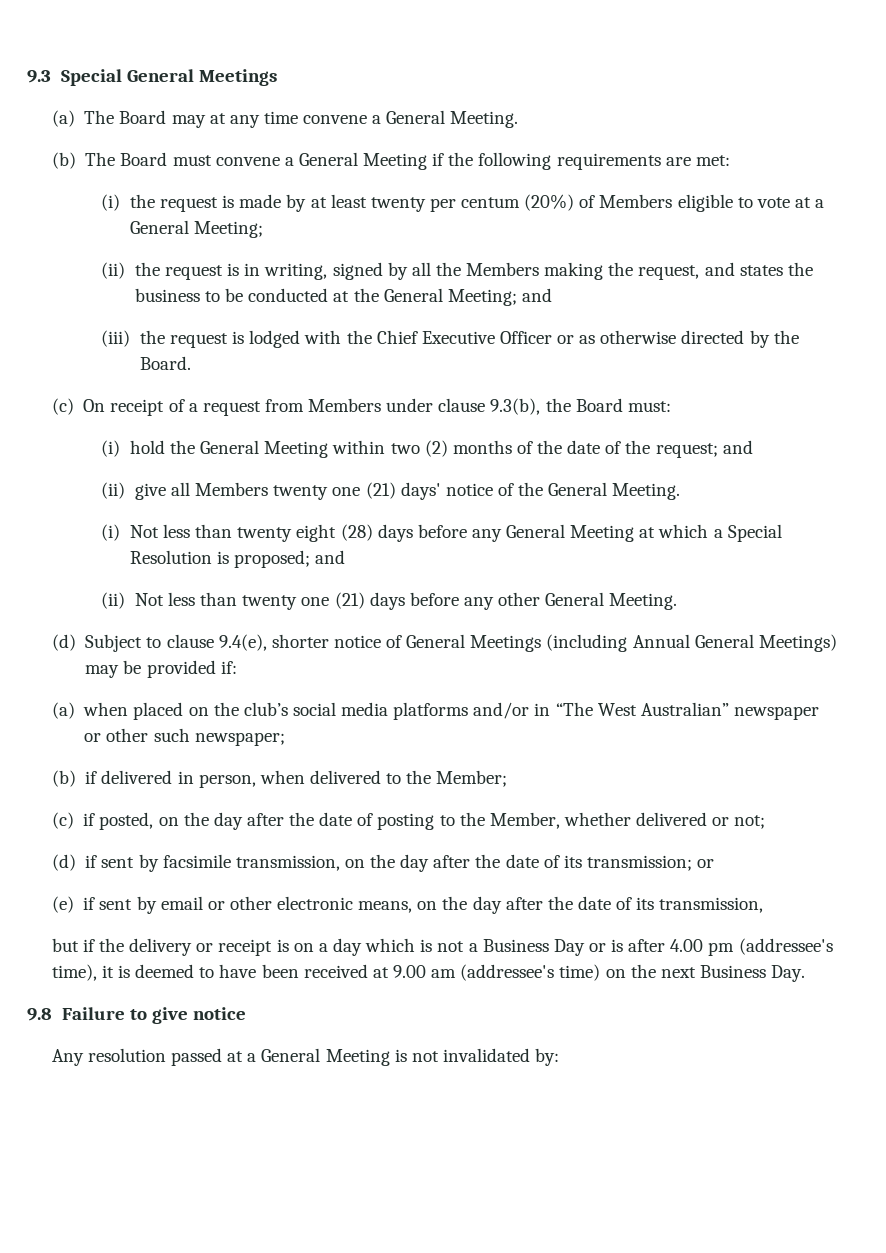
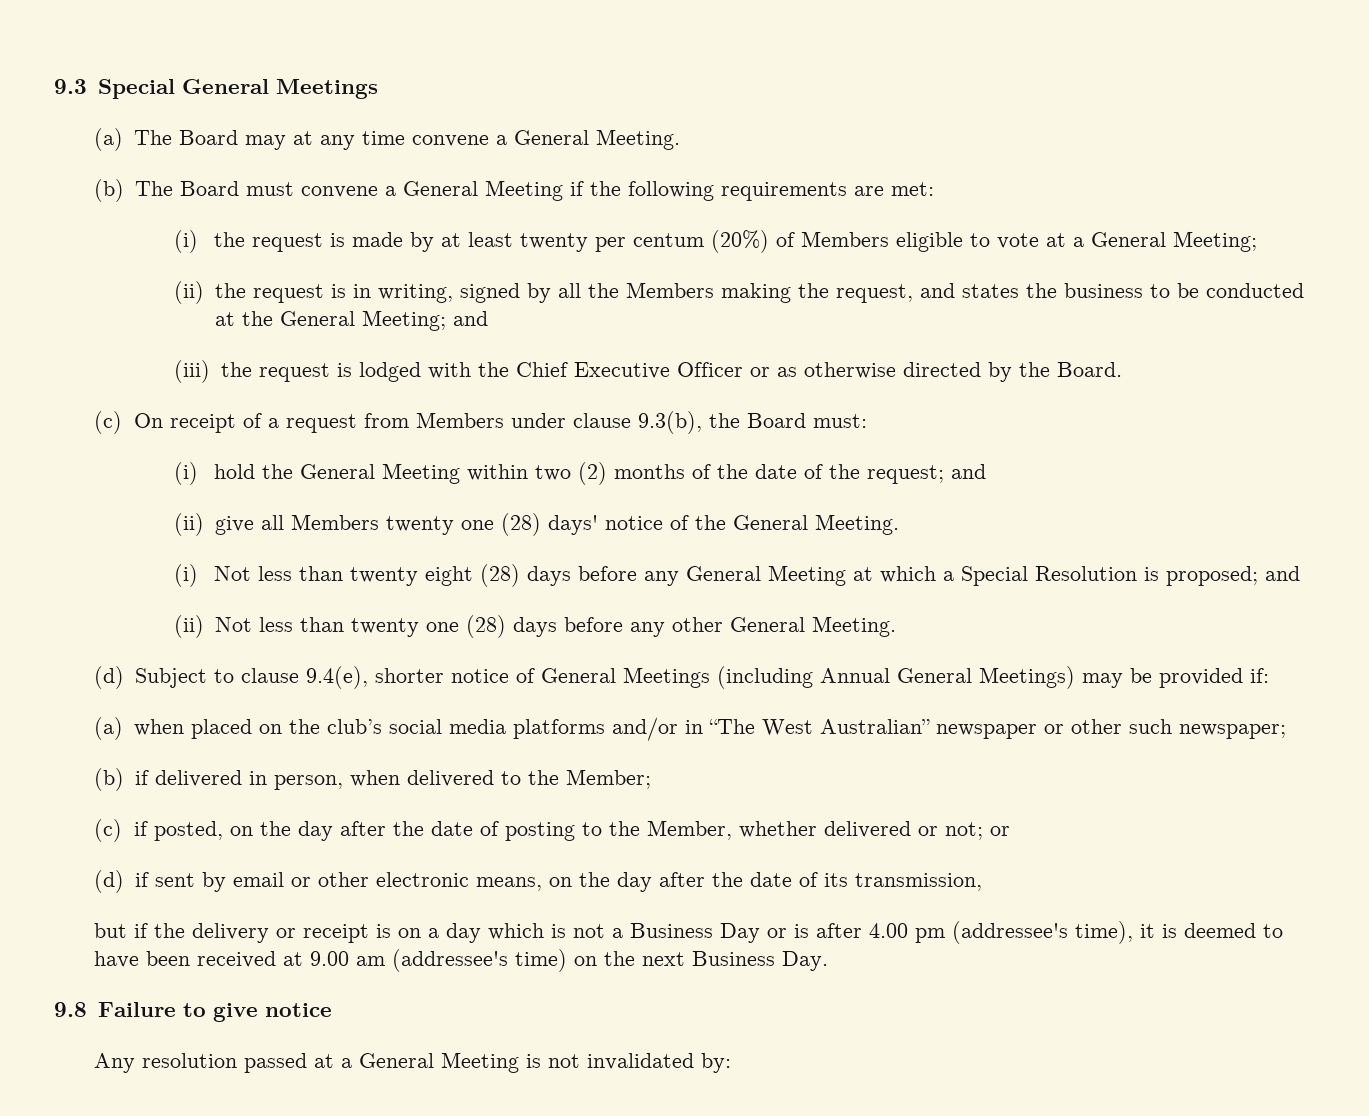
[365,482,396,499] (21) -> [501,513,542,536] (28)
[334,592,365,609] (21) -> [466,615,507,638] (28)
[51,854,692,872] // (d) if sent by facsimile transmission, on the day after the date of its transmission; -> (984, 831) none
[51,896,74,913] (e) -> [94,870,125,893] (d)

